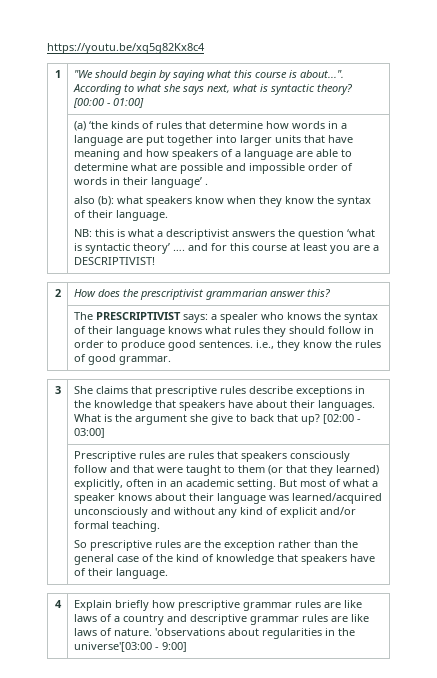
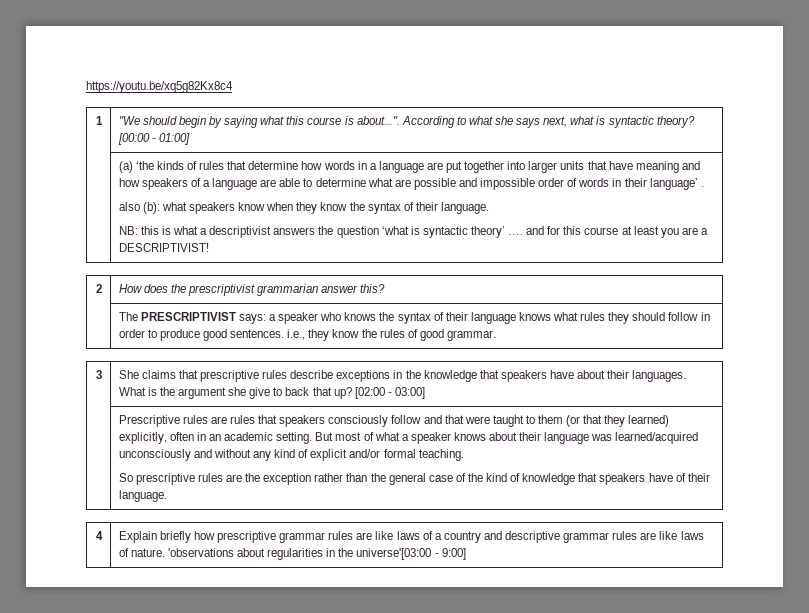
[219,312,258,323] spealer -> [278,312,319,324] speaker

